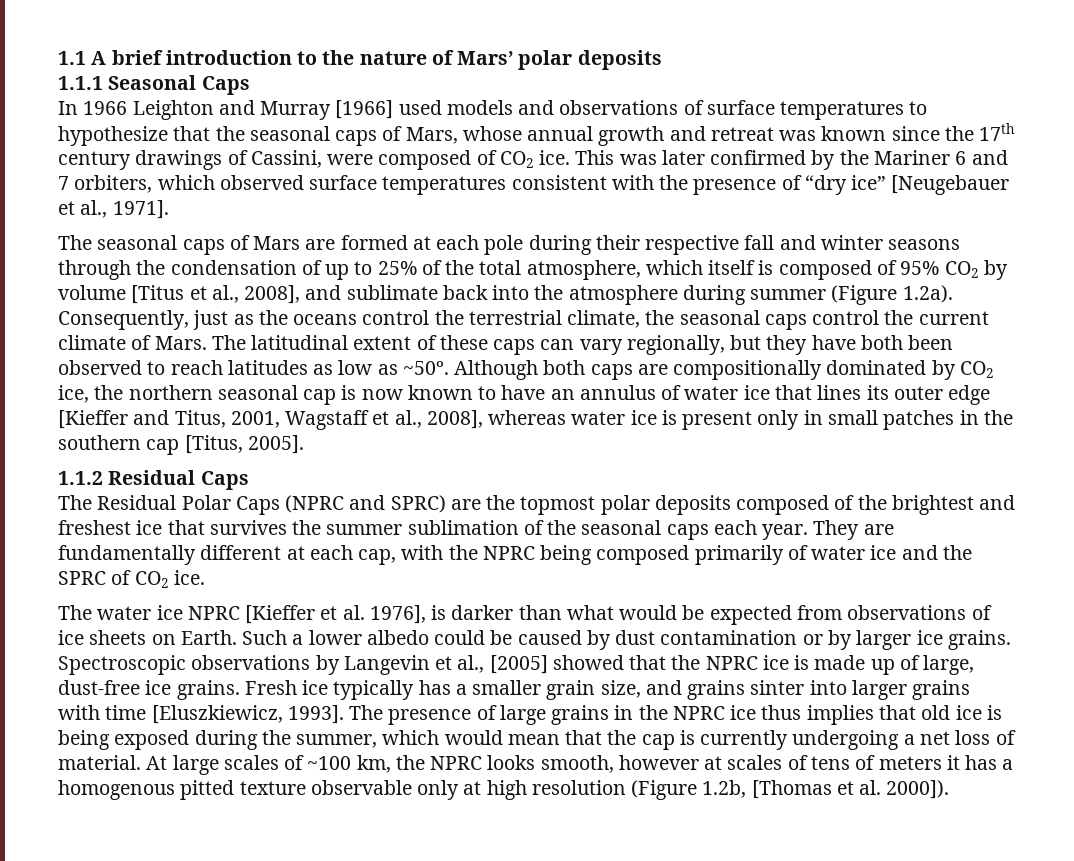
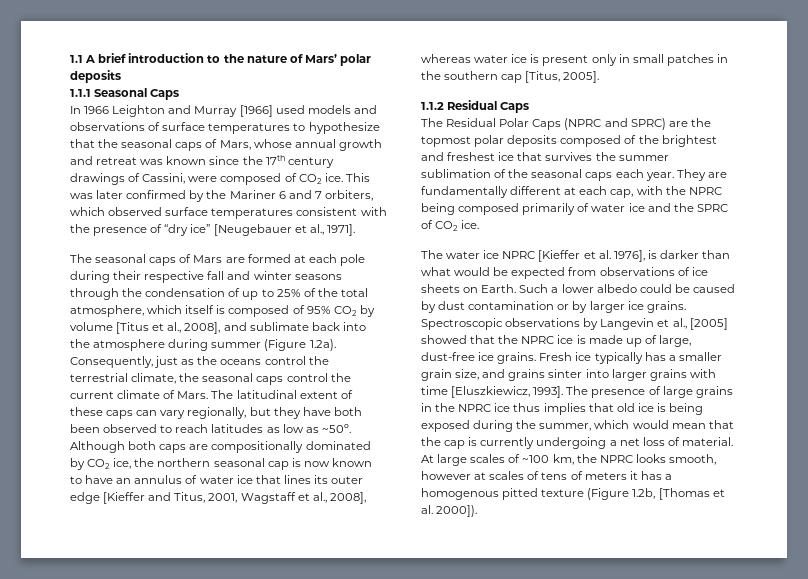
[310,780,626,800] observable only at high resolution -> (585, 493) none

